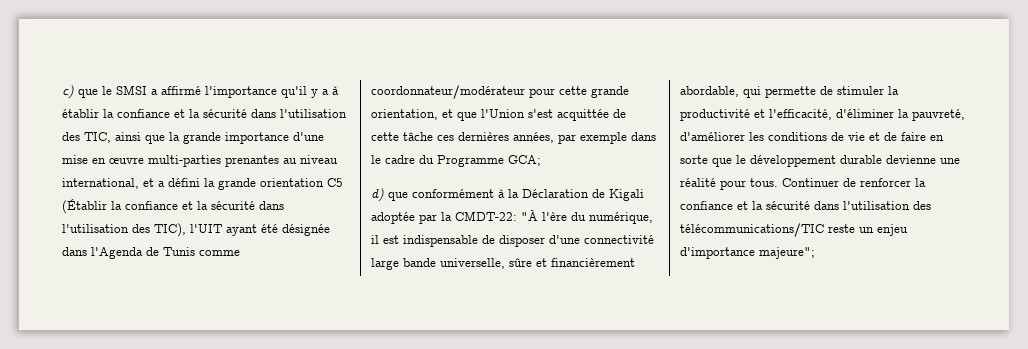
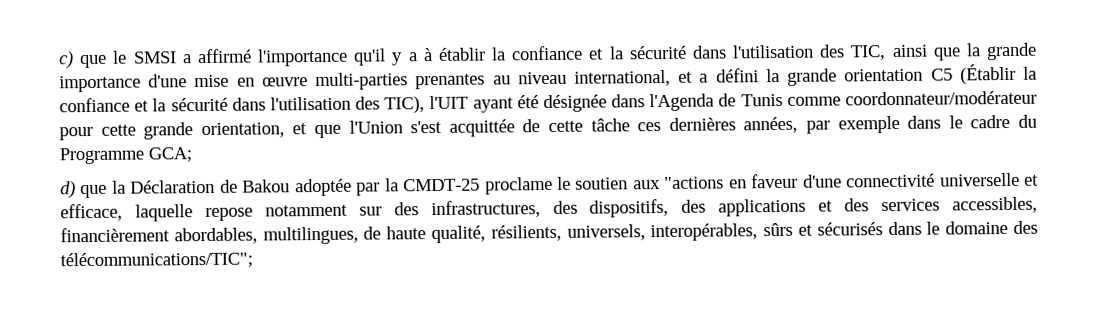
[412,189,505,198] conformément à -> (108, 191) none
[609,189,644,201] Kigali -> [242,179,291,193] Bakou
[455,209,653,224] [371,235,654,247] [371,258,635,270] [680,86,899,98] [680,109,965,121] [680,132,944,141] [680,155,960,167] [680,178,926,190] [680,201,931,210] [680,223,908,237] [680,247,815,259] CMDT-22: "À l'ère du numérique, il est indispensable de disposer d'une connectivité large bande universelle, sûre et financièrement abordable, qui permette de stimuler la productivité et l'efficacité, d'éliminer la pauvreté, d'améliorer les conditions de vie et de faire en sorte que le développement durable devienne une réalité pour tous. Continuer de renforcer la confiance et la sécurité dans l'utilisation des télécommunications/TIC reste un enjeu d'importance majeure"; -> [403,172,1040,195] [60,196,1038,222] [60,220,1038,245] [60,251,253,270] CMDT-25 proclame le soutien aux "actions en faveur d'une connectivité universelle et efficace, laquelle repose notamment sur des infrastructures, des dispositifs, des applications et des services accessibles, financièrement abordables, multilingues, de haute qualité, résilients, universels, interopérables, sûrs et sécurisés dans le domaine des télécommunications/TIC";

